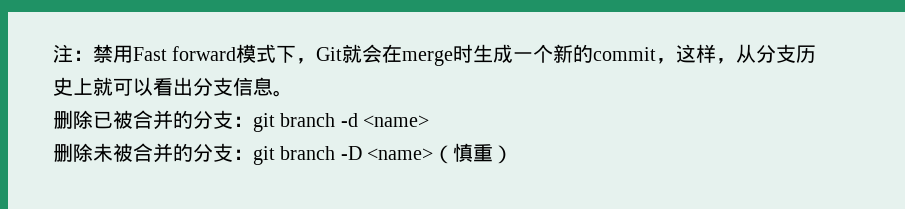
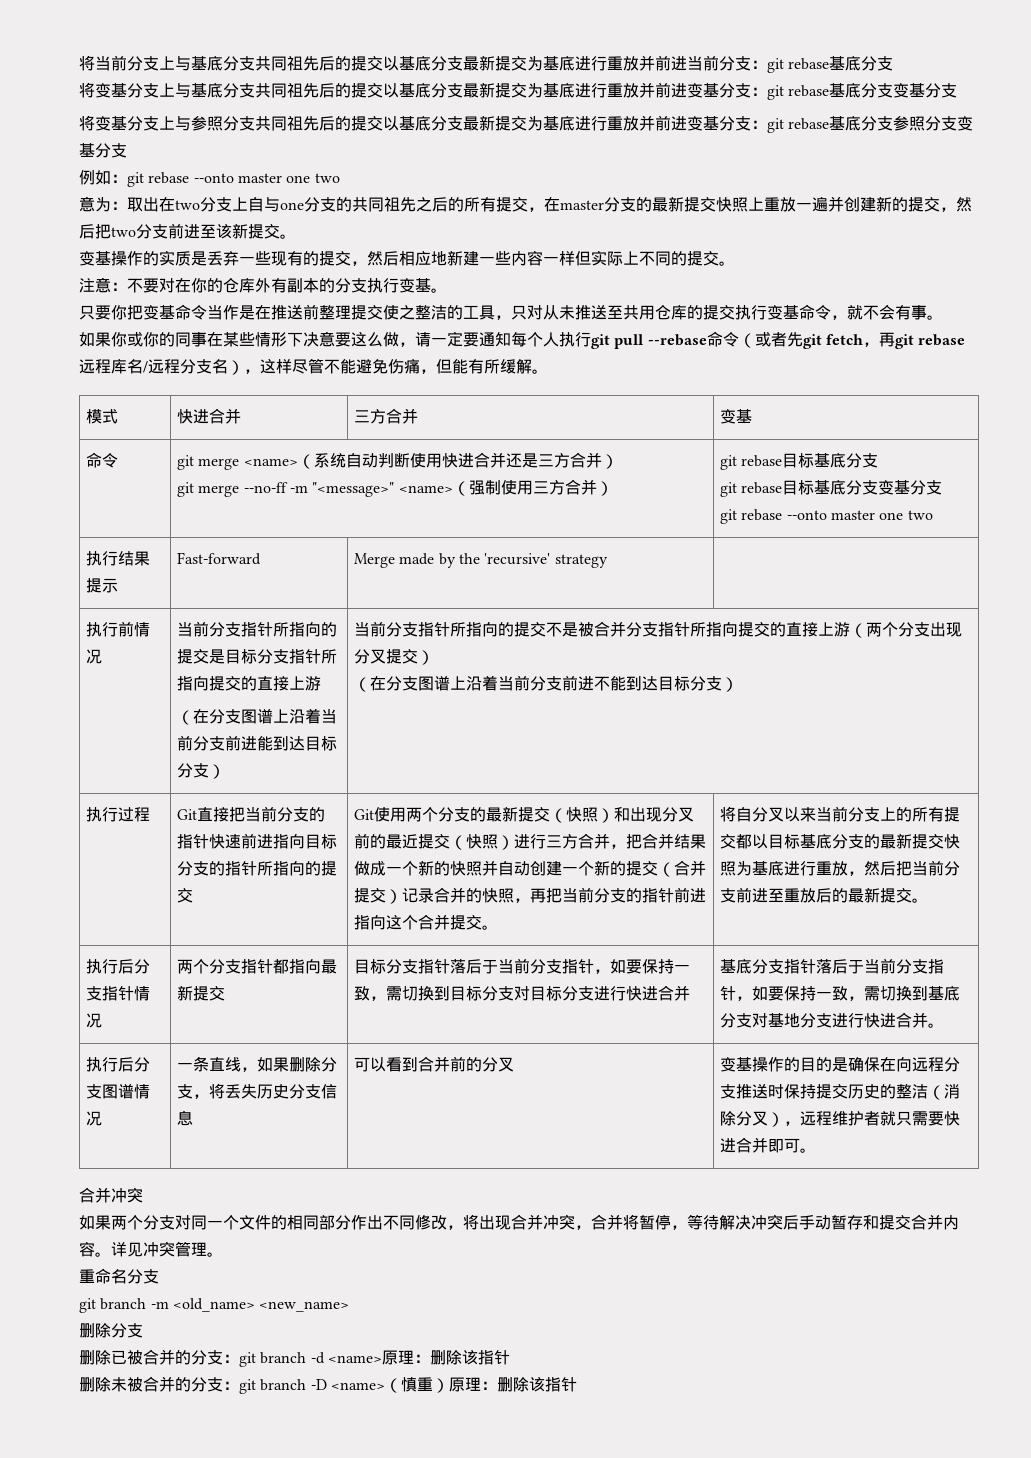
[53,44,817,66] [53,77,293,97] 注：禁用Fast forward模式下，Git就会在merge时生成一个新的commit，这样，从分支历史上就可以看出分支信息。 -> [79,55,894,73] [79,82,958,100] [79,115,974,133] [79,143,127,158] [79,170,340,187] [79,196,972,212] [79,223,296,239] [79,250,735,266] [79,277,447,293] [79,304,943,320] [79,331,966,349] [79,358,548,375] [86,409,119,424] [177,408,242,424] [354,408,419,424] [720,409,753,424] [86,452,119,468] [177,452,618,470] [177,479,613,497] [720,453,879,470] [720,480,943,497] [720,509,933,524] [86,551,151,566] [86,578,119,593] [177,552,262,565] [354,553,608,568] [86,621,151,637] [86,649,103,664] [177,621,338,637] [177,649,338,664] [177,676,322,691] [177,708,338,725] [177,735,338,751] [177,763,226,779] [354,621,963,638] [354,649,435,665] [354,675,739,692] [86,807,151,822] [177,806,326,822] [177,833,338,849] [177,861,338,876] [177,888,194,903] [354,806,695,823] [354,833,707,850] [354,860,707,877] [354,887,707,904] [354,914,499,930] [720,806,961,822] [720,833,961,849] [720,860,961,876] [720,887,929,903] [86,959,151,974] [86,986,151,1001] [86,1013,103,1028] [177,959,338,974] [177,985,226,1001] [354,958,691,974] [354,985,691,1001] [720,958,945,974] [720,986,961,1001] [720,1012,945,1028] [86,1057,151,1072] [86,1084,151,1099] [86,1111,103,1126] [177,1056,338,1072] [177,1083,338,1099] [177,1110,194,1126] [354,1056,515,1072] [720,1057,961,1072] [720,1083,961,1100] [720,1111,961,1127] [720,1137,817,1153] [79,1187,143,1203] [79,1214,959,1230] [79,1241,223,1257] [79,1268,159,1284] [79,1298,350,1313] [79,1323,143,1338] 将当前分支上与基底分支共同祖先后的提交以基底分支最新提交为基底进行重放并前进当前分支：git rebase基底分支 // 将变基分支上与基底分支共同祖先后的提交以基底分支最新提交为基底进行重放并前进变基分支：git rebase基底分支变基分支 // 将变基分支上与参照分支共同祖先后的提交以基底分支最新提交为基底进行重放并前进变基分支：git rebase基底分支参照分支变基分支 // 例如：git rebase --onto master one two // 意为：取出在two分支上自与one分支的共同祖先之后的所有提交，在master分支的最新提交快照上重放一遍并创建新的提交，然后把two分支前进至该新提交。 // 变基操作的实质是丢弃一些现有的提交，然后相应地新建一些内容一样但实际上不同的提交。 // 注意：不要对在你的仓库外有副本的分支执行变基。 // 只要你把变基命令当作是在推送前整理提交使之整洁的工具，只对从未推送至共用仓库的提交执行变基命令，就不会有事。 // 如果你或你的同事在某些情形下决意要这么做，请一定要通知每个人执行git pull --rebase命令（或者先git fetch，再git rebase远程库名/远程分支名），这样尽管不能避免伤痛，但能有所缓解。 // 模式 | 快进合并 | 三方合并 | 变基 // 命令 | git merge <name>（系统自动判断使用快进合并还是三方合并） // git merge --no-ff -m "<message>" <name>（强制使用三方合并） | git rebase目标基底分支 // git rebase目标基底分支变基分支 // git rebase --onto master one two // 执行结果提示 | Fast-forward | Merge made by the 'recursive' strategy | // 执行前情况 | 当前分支指针所指向的提交是目标分支指针所指向提交的直接上游 // （在分支图谱上沿着当前分支前进能到达目标分支） | 当前分支指针所指向的提交不是被合并分支指针所指向提交的直接上游（两个分支出现分叉提交） // （在分支图谱上沿着当前分支前进不能到达目标分支） // 执行过程 | Git直接把当前分支的指针快速前进指向目标分支的指针所指向的提交 | Git使用两个分支的最新提交（快照）和出现分叉前的最近提交（快照）进行三方合并，把合并结果做成一个新的快照并自动创建一个新的提交（合并提交）记录合并的快照，再把当前分支的指针前进指向这个合并提交。 | 将自分叉以来当前分支上的所有提交都以目标基底分支的最新提交快照为基底进行重放，然后把当前分支前进至重放后的最新提交。 // 执行后分支指针情况 | 两个分支指针都指向最新提交 | 目标分支指针落后于当前分支指针，如要保持一致，需切换到目标分支对目标分支进行快进合并 | 基底分支指针落后于当前分支指针，如要保持一致，需切换到基底分支对基地分支进行快进合并。 // 执行后分支图谱情况 | 一条直线，如果删除分支，将丢失历史分支信息 | 可以看到合并前的分叉 | 变基操作的目的是确保在向远程分支推送时保持提交历史的整洁（消除分叉），远程维护者就只需要快进合并即可。 // 合并冲突 // 如果两个分支对同一个文件的相同部分作出不同修改，将出现合并冲突，合并将暂停，等待解决冲突后手动暂存和提交合并内容。详见冲突管理。 // 重命名分支 // git branch -m <old_name> <new_name> // 删除分支
(430, 121) none -> [381,1350,510,1365] 原理：删除该指针
(514, 154) none -> [448,1377,577,1392] 原理：删除该指针

